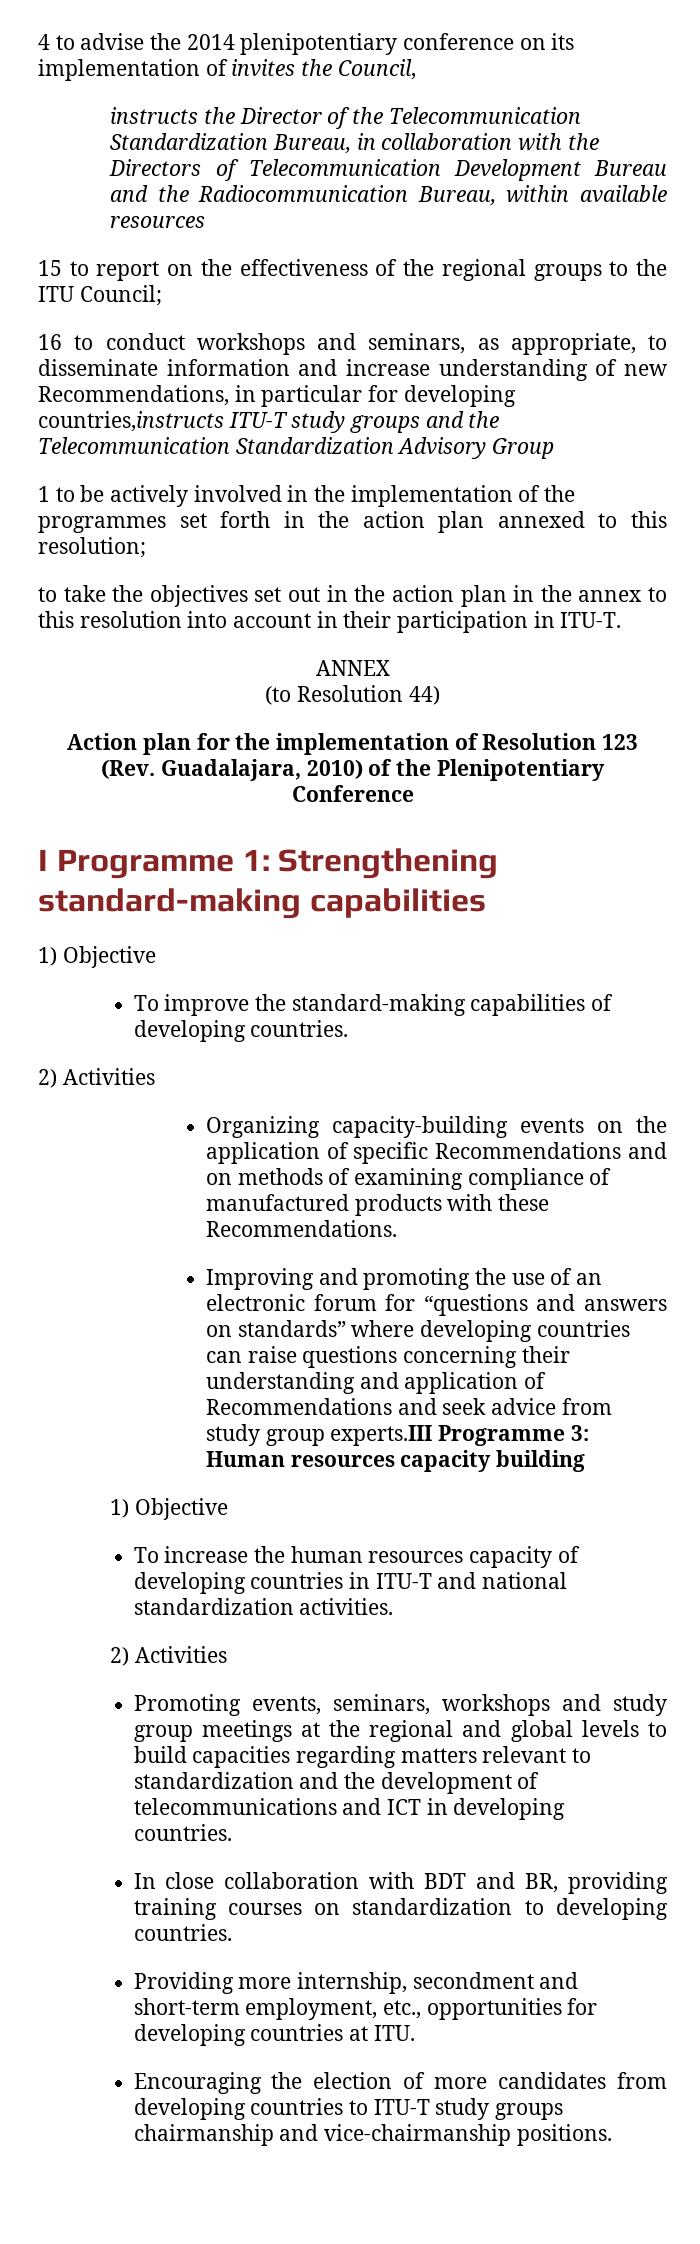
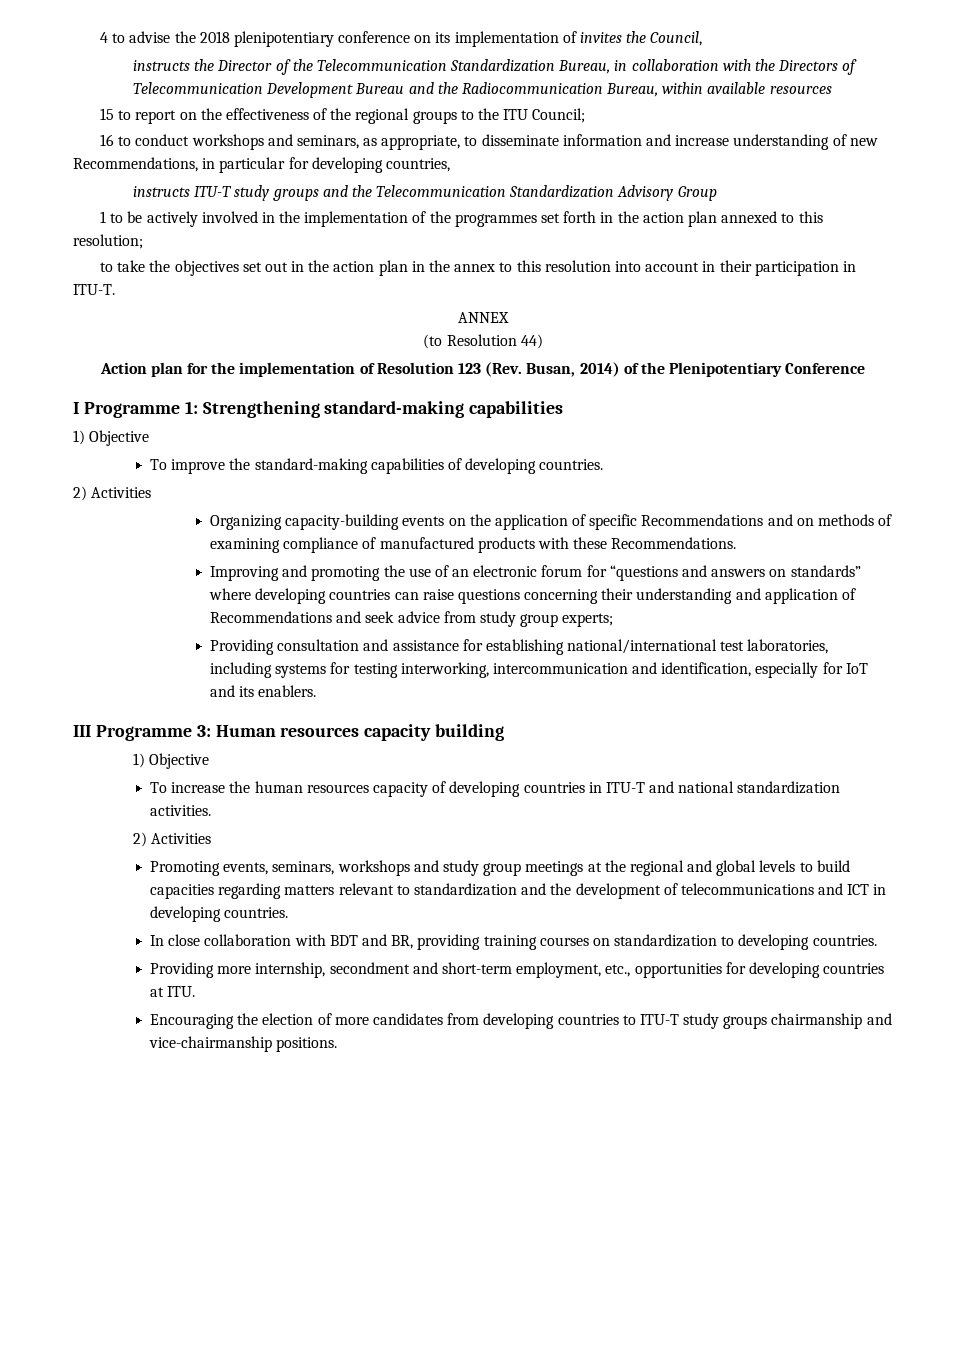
[186,34,235,50] 2014 -> [199,31,230,43] 2018
[38,411,224,432] countries,instructs -> [385,158,450,172] [132,186,190,197] countries, // instructs
[160,759,363,781] Guadalajara, 2010) -> [526,362,620,377] Busan, 2014)
[330,1425,433,1446] experts.III -> [562,613,614,627] [209,639,829,655] [209,662,868,678] [209,685,317,697] [73,725,91,737] experts; // Providing consultation and assistance for establishing national/international test laboratories, including systems for testing interworking, intercommunication and identification, especially for IoT and its enablers. // III

